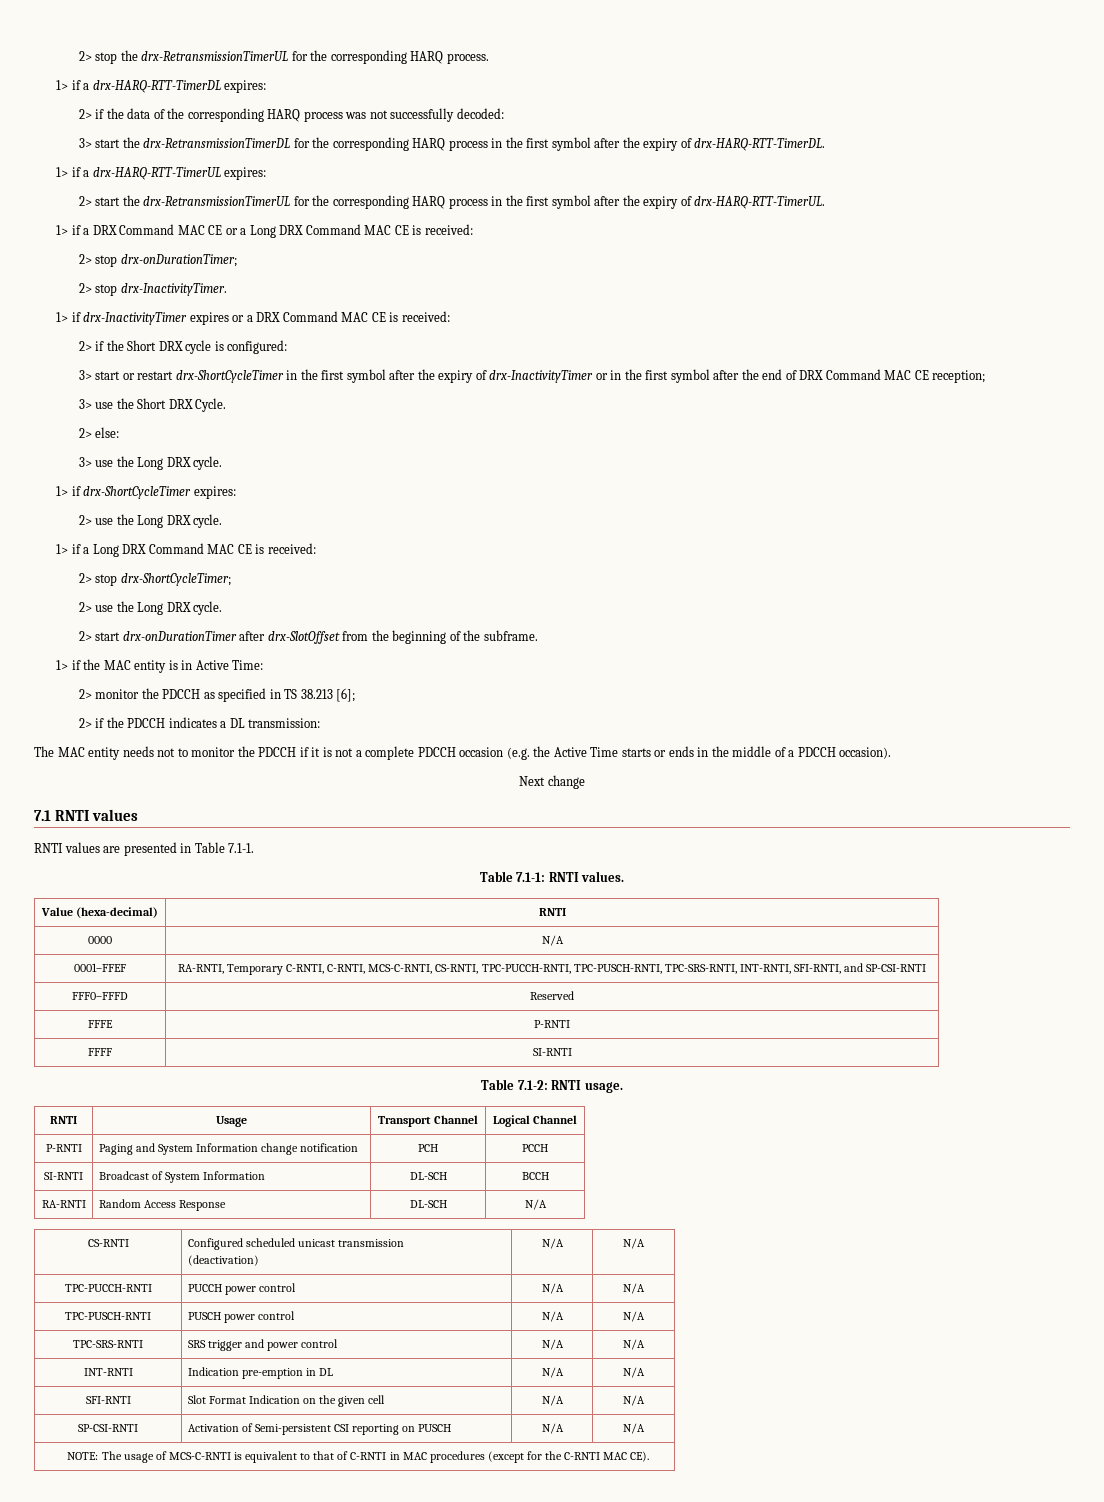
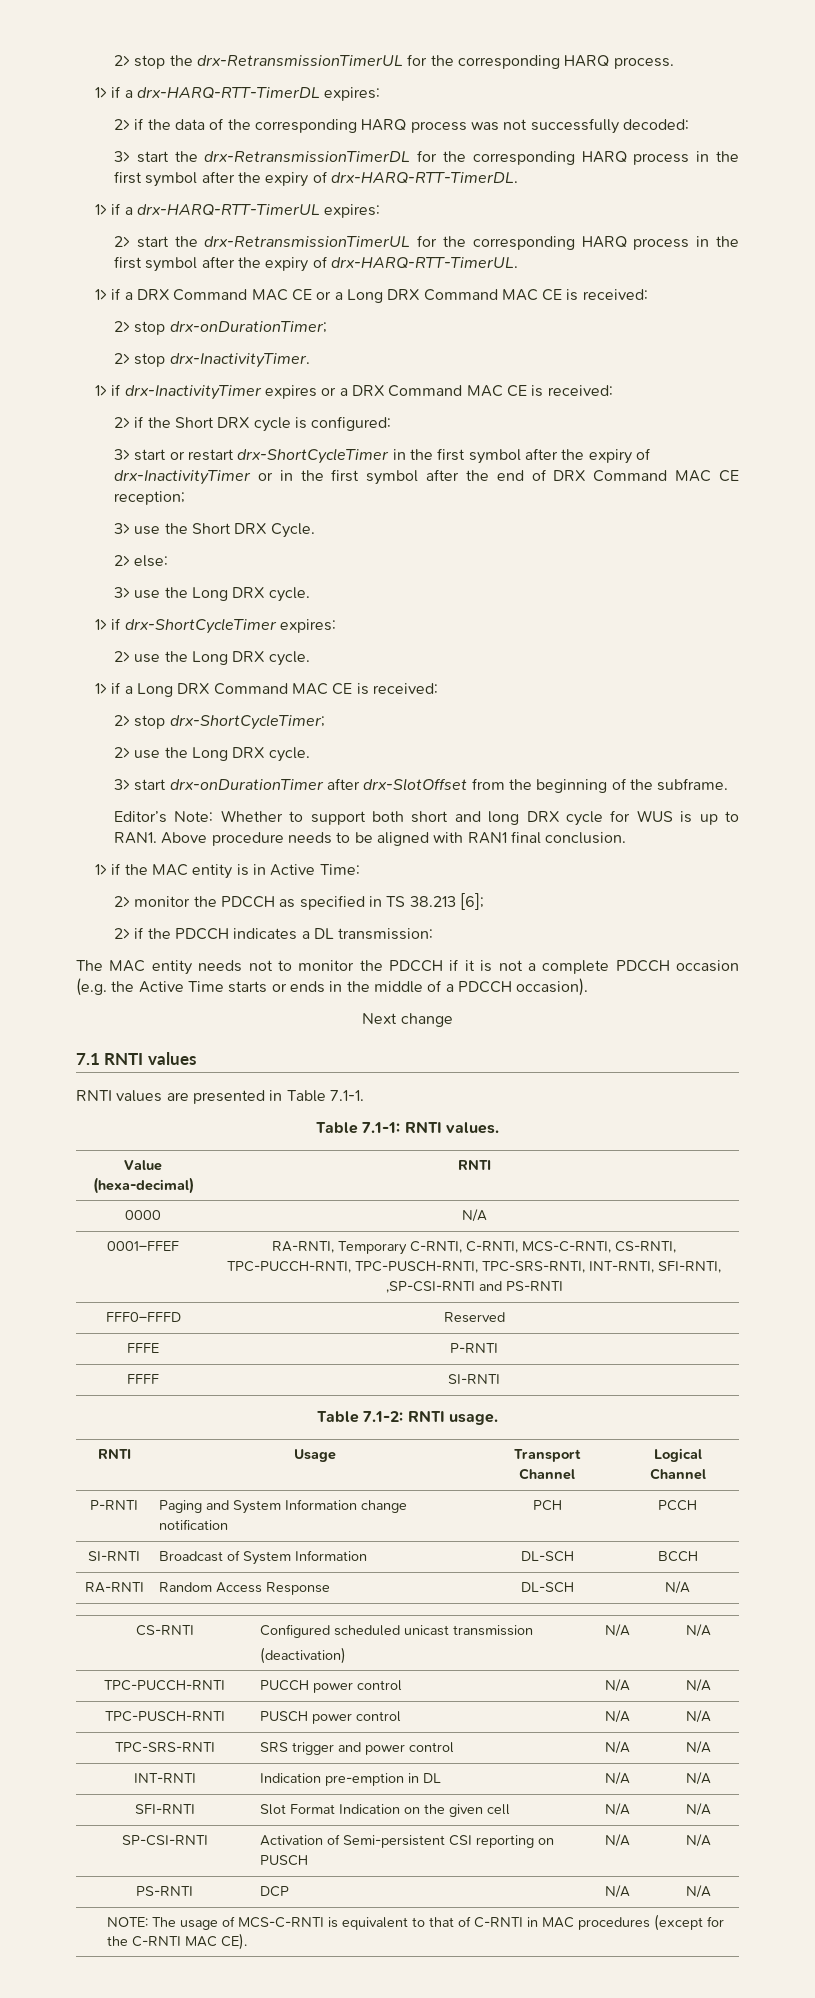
[78,631,92,641] 2> -> [114,779,131,790] 3>
(538, 635) none -> [114,810,739,826] [114,831,627,846] // Editor’s Note: Whether to support both short and long DRX cycle for WUS is up to RAN1. Above procedure needs to be aligned with RAN1 final conclusion.
[844,963,927,972] and SP-CSI-RNTI -> [385,1281,563,1293] ,SP-CSI-RNTI and PS-RNTI
(645, 1428) none -> [136,1886,193,1896] [259,1886,289,1897] [605,1885,630,1898] [685,1885,711,1898] // PS-RNTI | DCP | N/A | N/A

